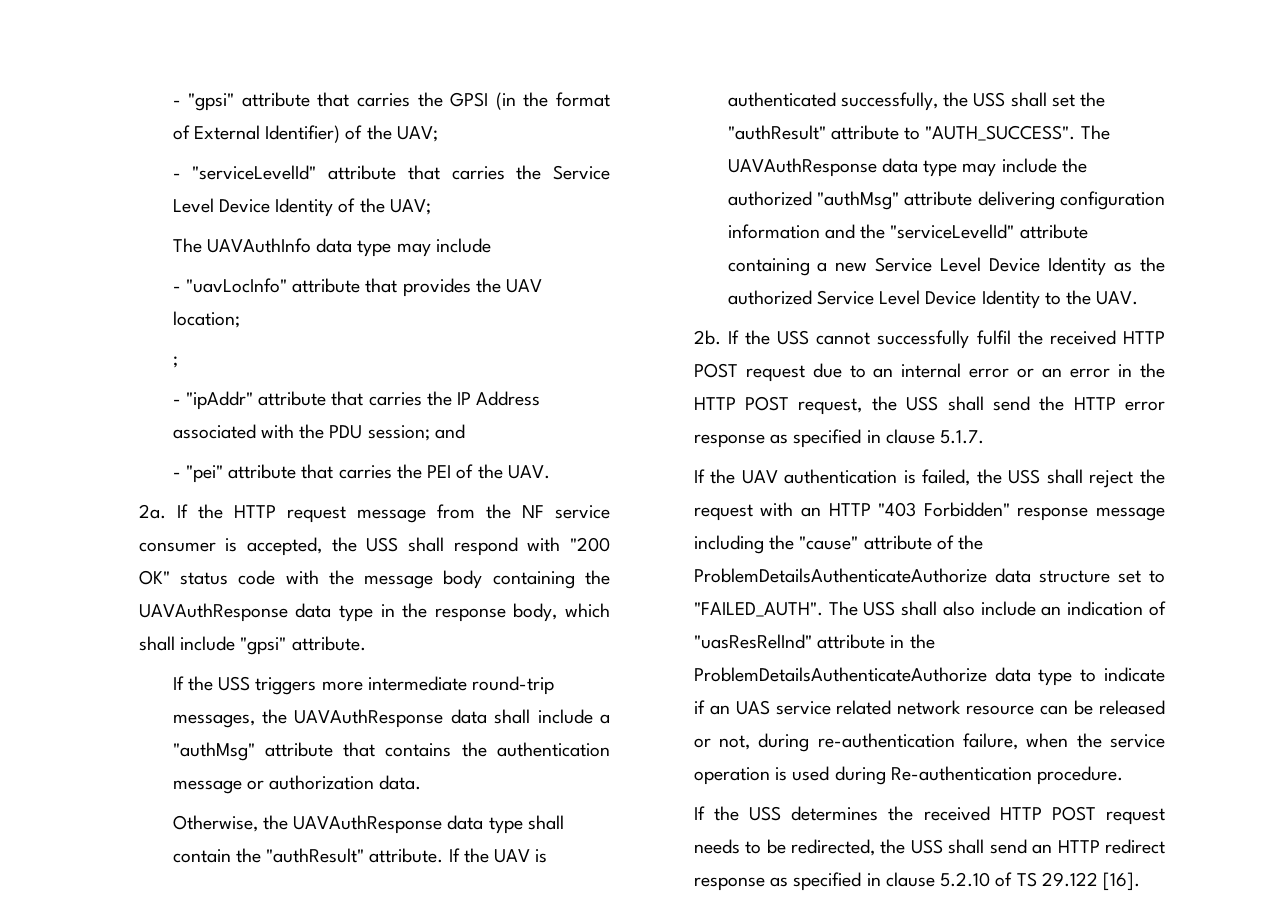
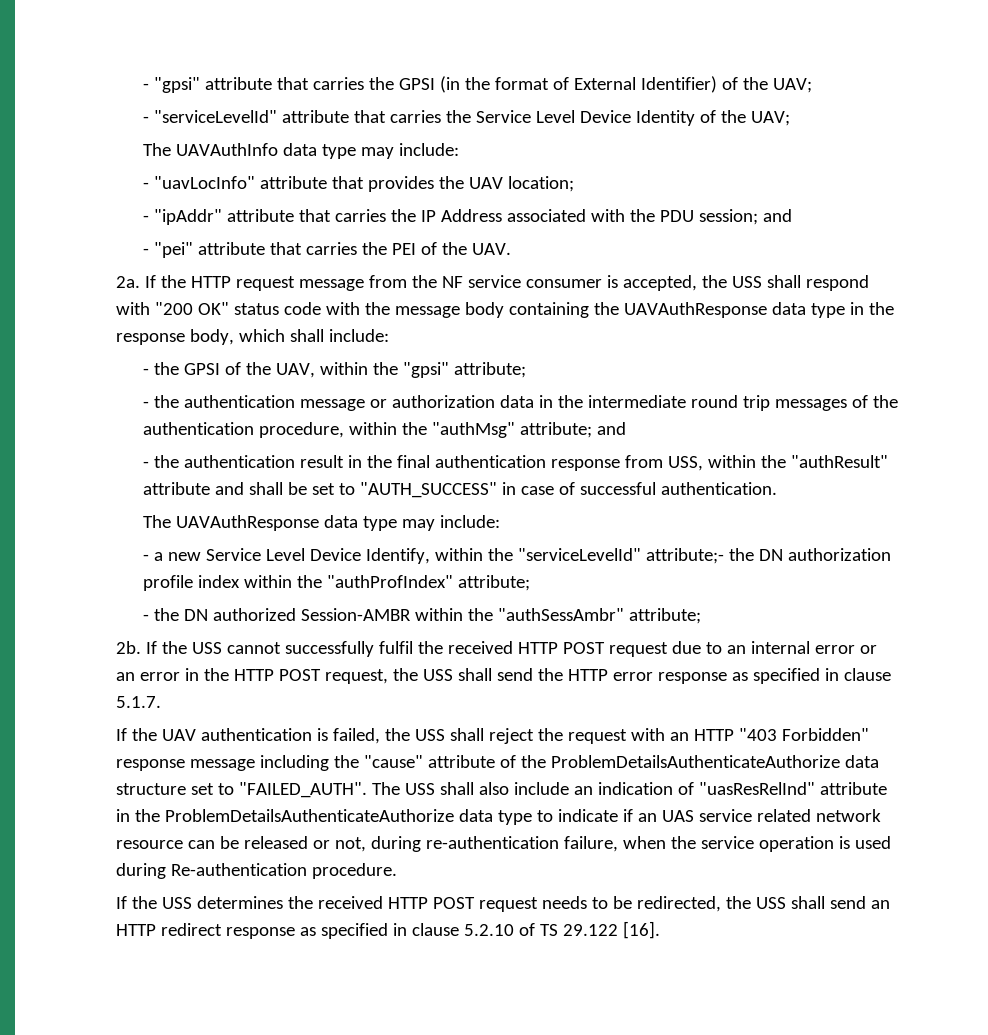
[435,238,491,253] include -> [398,143,459,156] include:
[172,356,178,368] // ; -> (574, 184) none
[180,636,366,655] [172,676,555,695] [172,709,610,728] [172,742,452,761] include "gpsi" attribute. // If the USS triggers more intermediate round-trip messages, the UAVAuthResponse data shall include a "authMsg" attribute that contains -> [329,329,390,342] [142,362,526,378] [142,401,149,408] include: // - the GPSI of the UAV, within the "gpsi" attribute; // -
[379,775,422,790] [172,815,564,834] [172,848,548,863] [727,92,1106,111] [727,125,1076,141] data. // Otherwise, the UAVAuthResponse data type shall contain the "authResult" attribute. If the UAV is authenticated successfully, the USS shall set the "authResult" attribute to "AUTH_SUCCESS". -> [499,395,898,411] [142,422,626,438] [142,455,888,471] [142,482,777,498] data in the intermediate round trip messages of the authentication procedure, within the "authMsg" attribute; and // - the authentication result in the final authentication response from USS, within the "authResult" attribute and shall be set to "AUTH_SUCCESS" in case of successful authentication. //
[1001,158,1087,173] [727,191,1165,210] [727,224,1088,239] [727,258,810,276] include the authorized "authMsg" attribute delivering configuration information and the "serviceLevelId" attribute containing -> [439,515,500,528] [142,554,149,561] include: // -
[1048,257,1165,276] [727,290,1139,309] Identity as the authorized Service Level Device Identity to the UAV. -> [365,548,891,564] [142,575,530,591] [142,608,701,624] Identify, within the "serviceLevelId" attribute;- the DN authorization profile index within the "authProfIndex" attribute; // - the DN authorized Session-AMBR within the "authSessAmbr" attribute;

